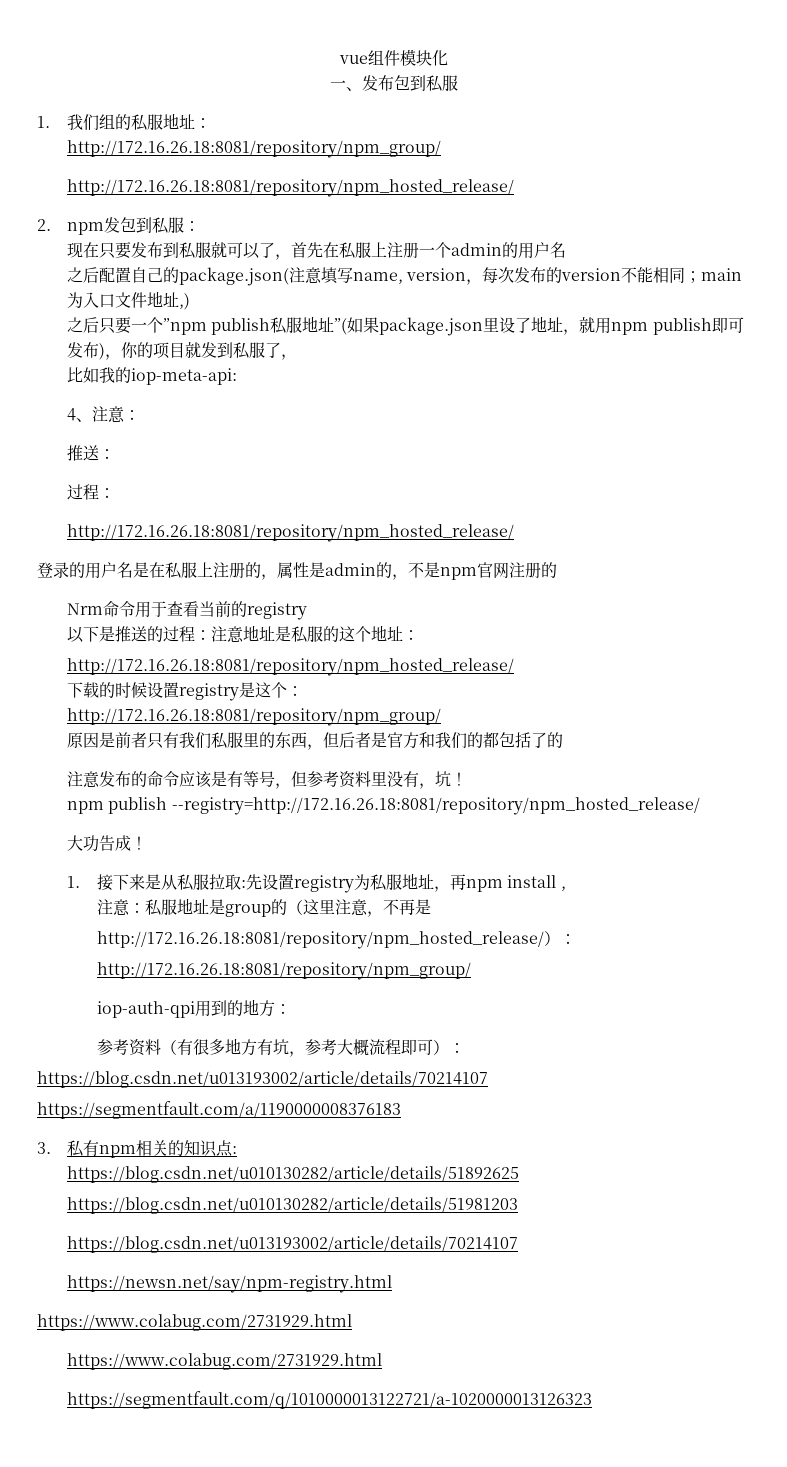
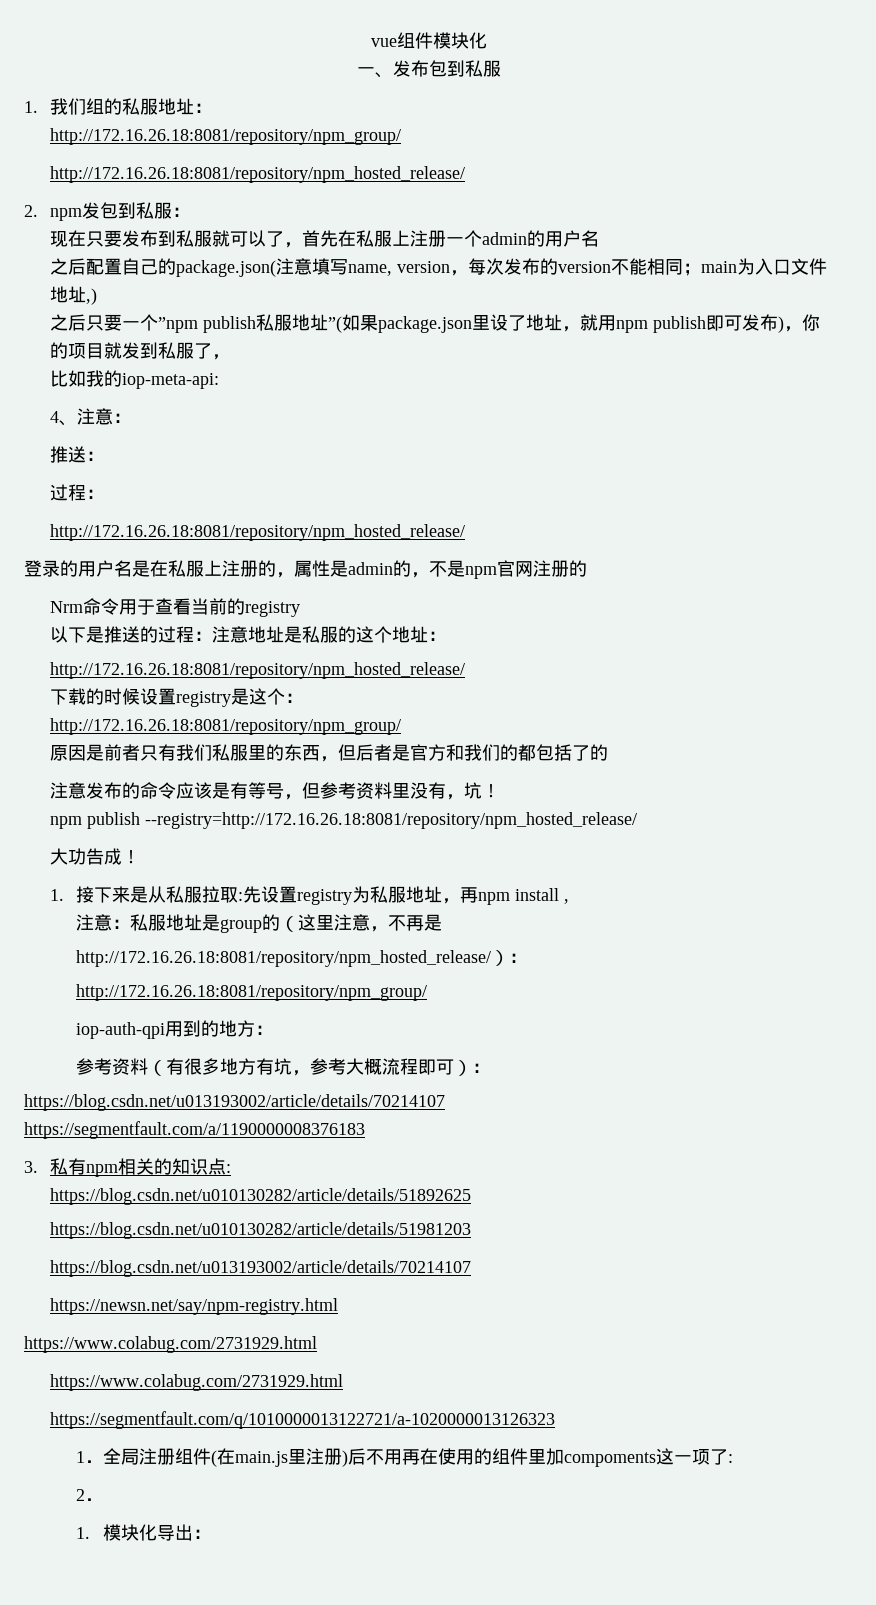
(593, 1400) none -> [76,1448,734,1467] [76,1489,104,1501] [76,1524,211,1541] // 1．全局注册组件(在main.js里注册)后不用再在使用的组件里加compoments这一项了: // 2． // 1.模块化导出：

